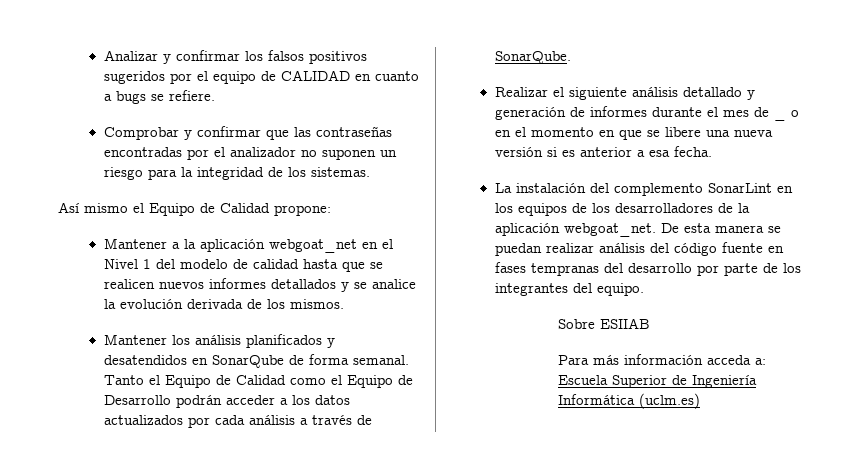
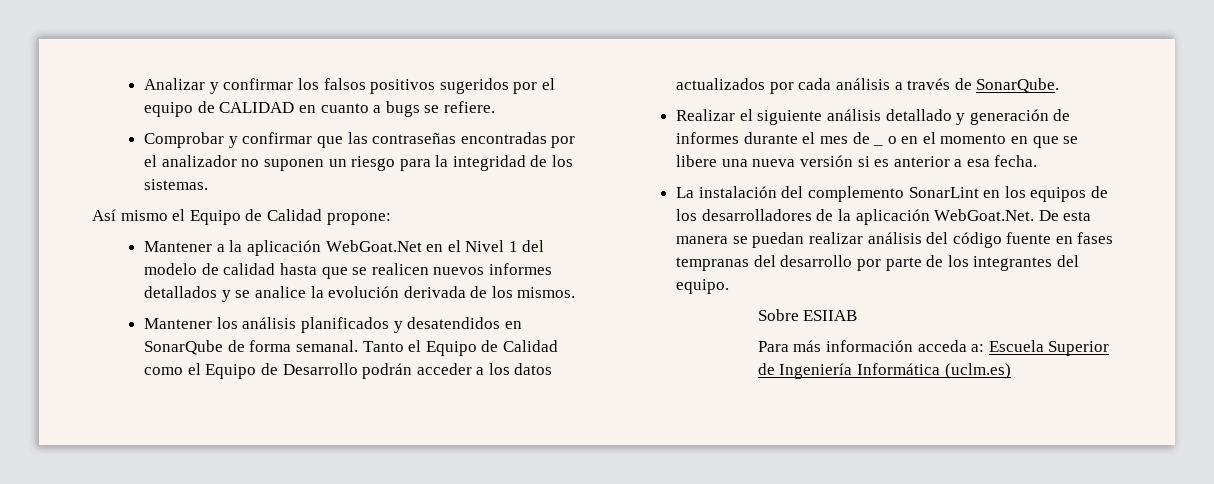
[268,239,357,253] webgoat_net -> [325,240,422,252] WebGoat.Net
[563,223,656,237] webgoat_net. -> [934,209,1035,221] WebGoat.Net.

